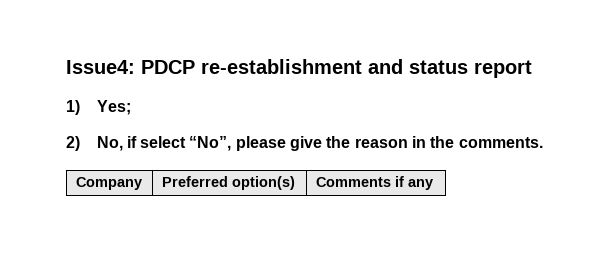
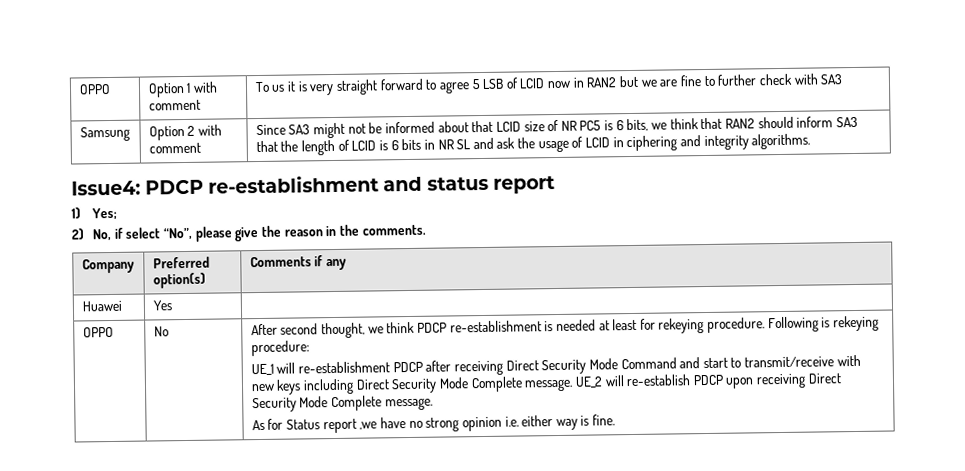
(66, 67) none -> [78,83,111,95] [147,81,219,98] [148,99,201,111] [254,73,843,96] [79,126,130,142] [148,124,223,141] [148,142,201,154] [255,116,858,139] [255,133,811,156] OPPO | Option 1 with comment | To us it is very straight forward to agree 5 LSB of LCID now in RAN2 but we are fine to further check with SA3 // Samsung | Option 2 with comment | Since SA3 might not be informed about that LCID size of NR PC5 is 6 bits, we think that RAN2 should inform SA3 that the length of LCID is 6 bits in NR SL and ask the usage of LCID in ciphering and integrity algorithms. //
(433, 184) none -> [81,300,122,312] [152,300,172,311] [82,326,114,338] [153,326,169,337] [250,315,880,339] [250,340,310,357] [250,354,861,376] [250,373,842,395] [251,395,433,413] [251,414,616,434] // Huawei | Yes | // OPPO | No | After second thought, we think PDCP re-establishment is needed at least for rekeying procedure. Following is rekeying procedure: // UE_1 will re-establishment PDCP after receiving Direct Security Mode Command and start to transmit/receive with new keys including Direct Security Mode Complete message. UE_2 will re-establish PDCP upon receiving Direct Security Mode Complete message. // As for Status report ,we have no strong opinion i.e. either way is fine.

